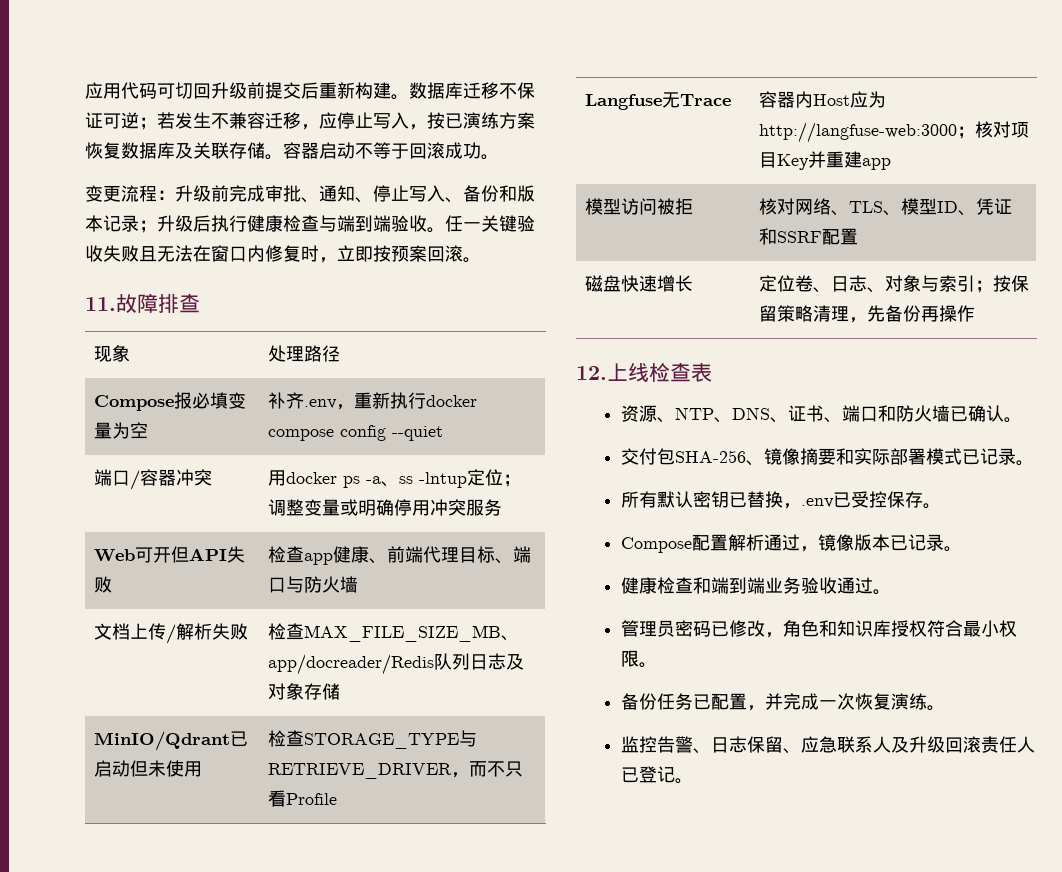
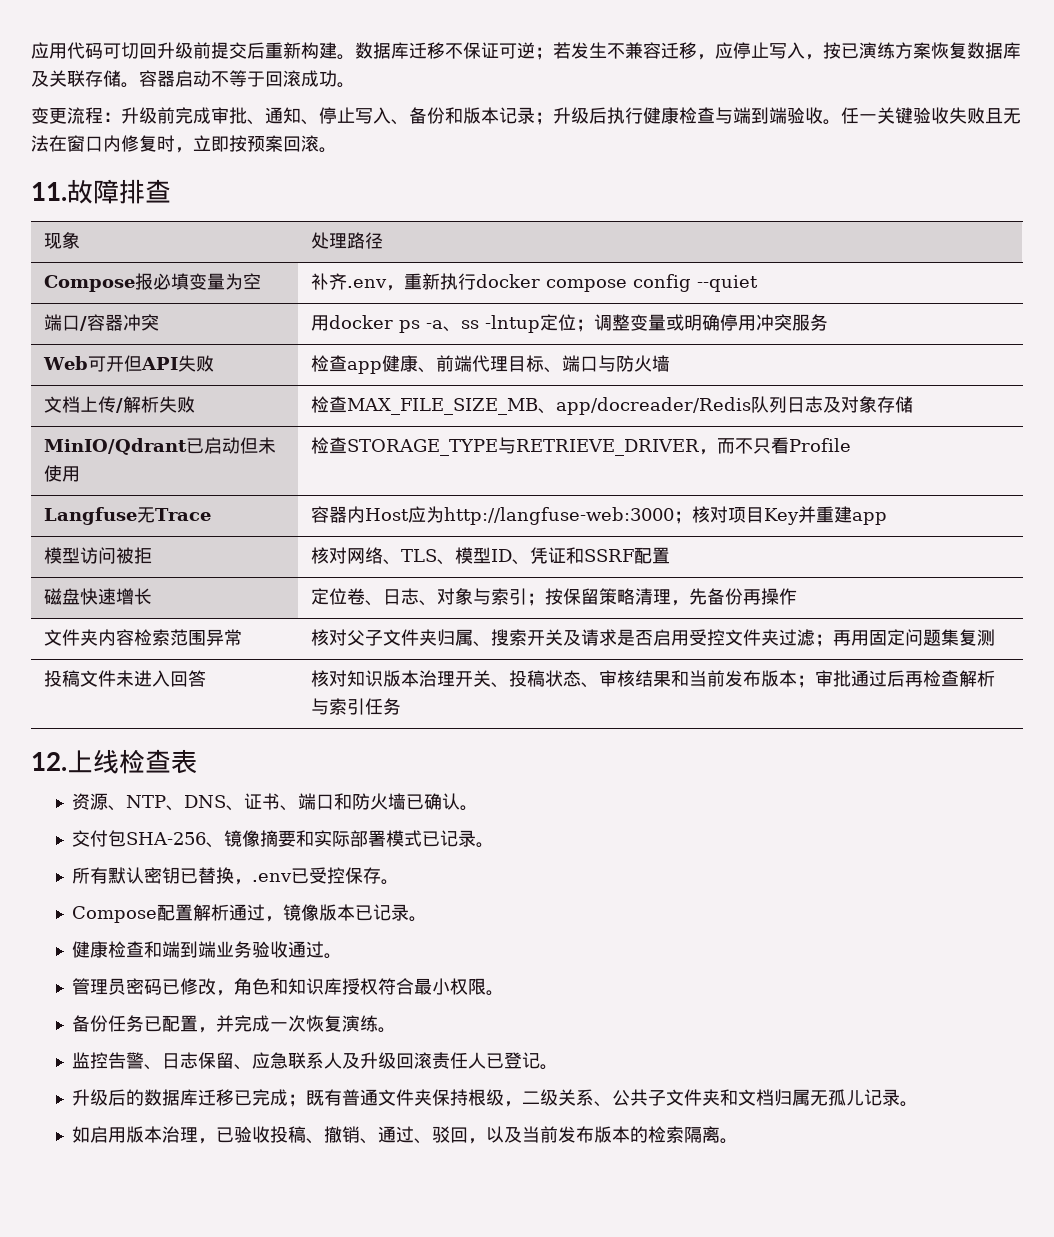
(975, 313) none -> [44,629,243,646] [311,629,996,647] [44,670,207,687] [311,670,996,688] [311,698,402,715] // 文件夹内容检索范围异常 | 核对父子文件夹归属、搜索开关及请求是否启用受控文件夹过滤；再用固定问题集复测 // 投稿文件未进入回答 | 核对知识版本治理开关、投稿状态、审核结果和当前发布版本；审批通过后再检查解析与索引任务
(693, 781) none -> [71,1089,918,1107] [71,1126,738,1144] // 升级后的数据库迁移已完成；既有普通文件夹保持根级，二级关系、公共子文件夹和文档归属无孤儿记录。 // 如启用版本治理，已验收投稿、撤销、通过、驳回，以及当前发布版本的检索隔离。

